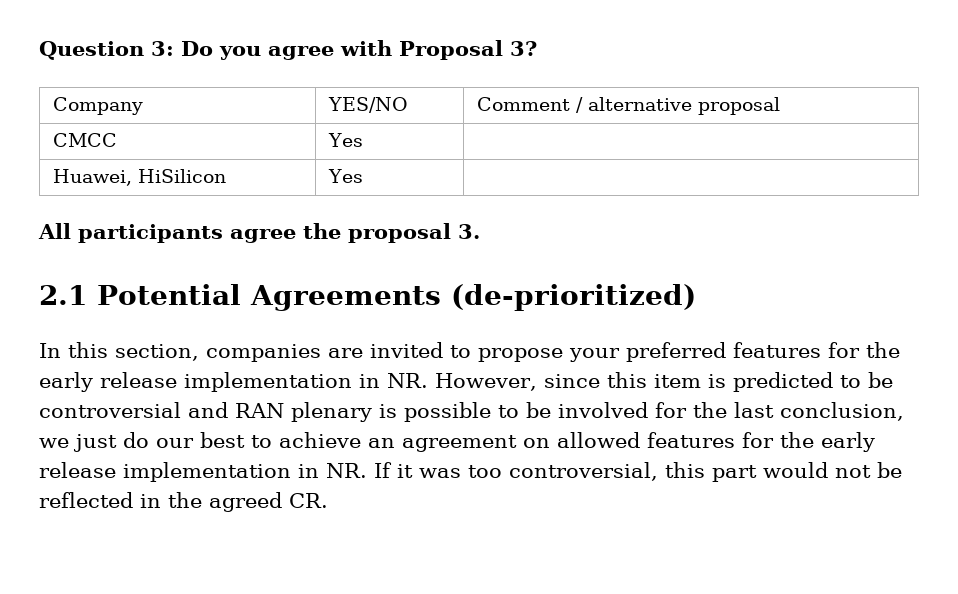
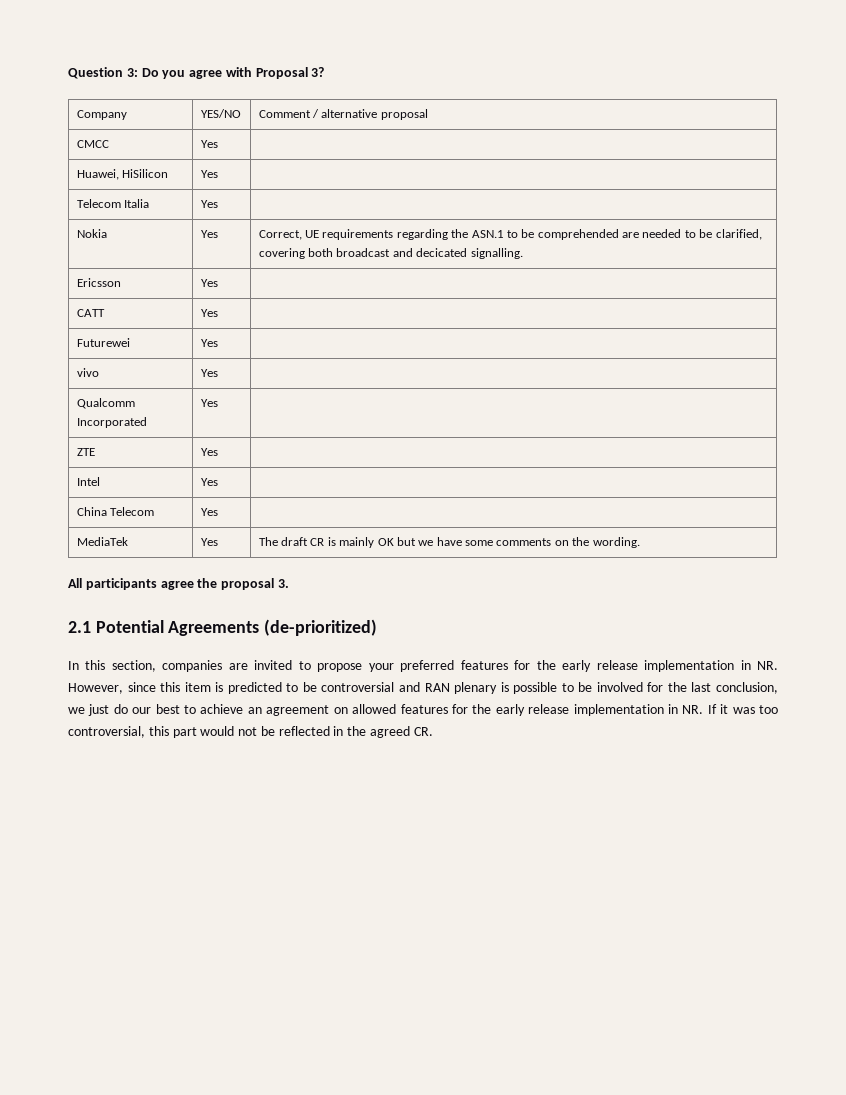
(364, 176) none -> [76,199,150,208] [200,200,218,208] [76,229,107,238] [200,230,218,238] [258,229,762,240] [258,248,523,259] [76,278,121,287] [200,279,218,287] [76,309,105,317] [200,309,218,317] [76,338,130,347] [200,339,218,347] [76,368,99,377] [200,369,218,377] [76,398,135,409] [76,417,147,428] [200,399,218,407] [76,448,95,456] [200,448,218,456] [76,477,100,486] [200,478,218,486] [76,507,155,516] [200,508,218,516] [76,537,128,546] [200,538,218,546] [258,537,640,548] // Telecom Italia | Yes | // Nokia | Yes | Correct, UE requirements regarding the ASN.1 to be comprehended are needed to be clarified, covering both broadcast and decicated signalling. // Ericsson | Yes | // CATT | Yes | // Futurewei | Yes | // vivo | Yes | // Qualcomm Incorporated | Yes | // ZTE | Yes | // Intel | Yes | // China Telecom | Yes | // MediaTek | Yes | The draft CR is mainly OK but we have some comments on the wording.

